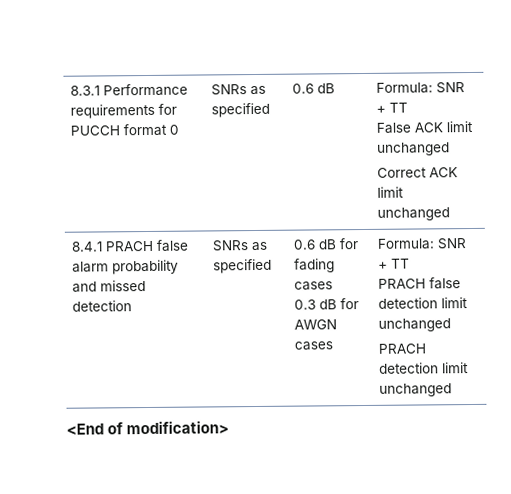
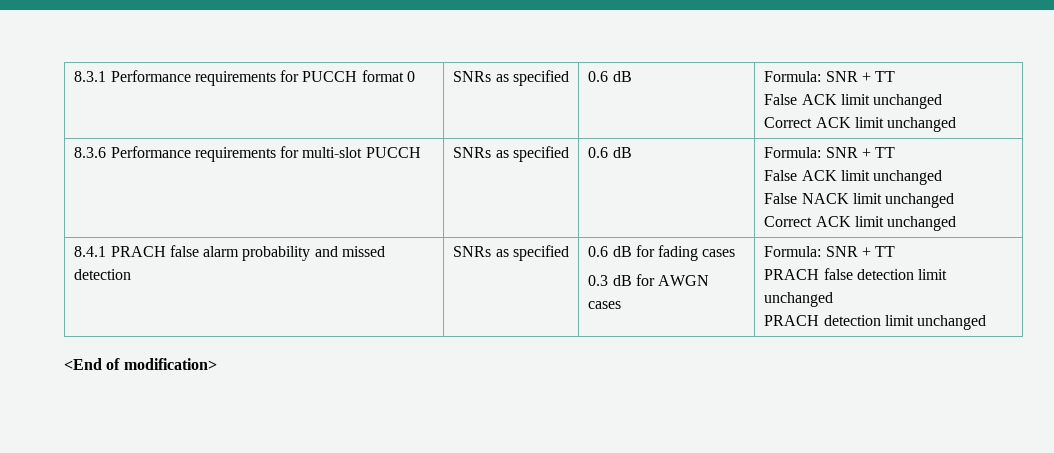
(450, 214) none -> [74,146,421,162] [453,146,569,162] [588,147,632,158] [764,147,896,158] [764,170,943,185] [764,193,955,208] [764,216,957,231] // 8.3.6 Performance requirements for multi-slot PUCCH | SNRs as specified | 0.6 dB | Formula: SNR + TT // False ACK limit unchanged // False NACK limit unchanged // Correct ACK limit unchanged

